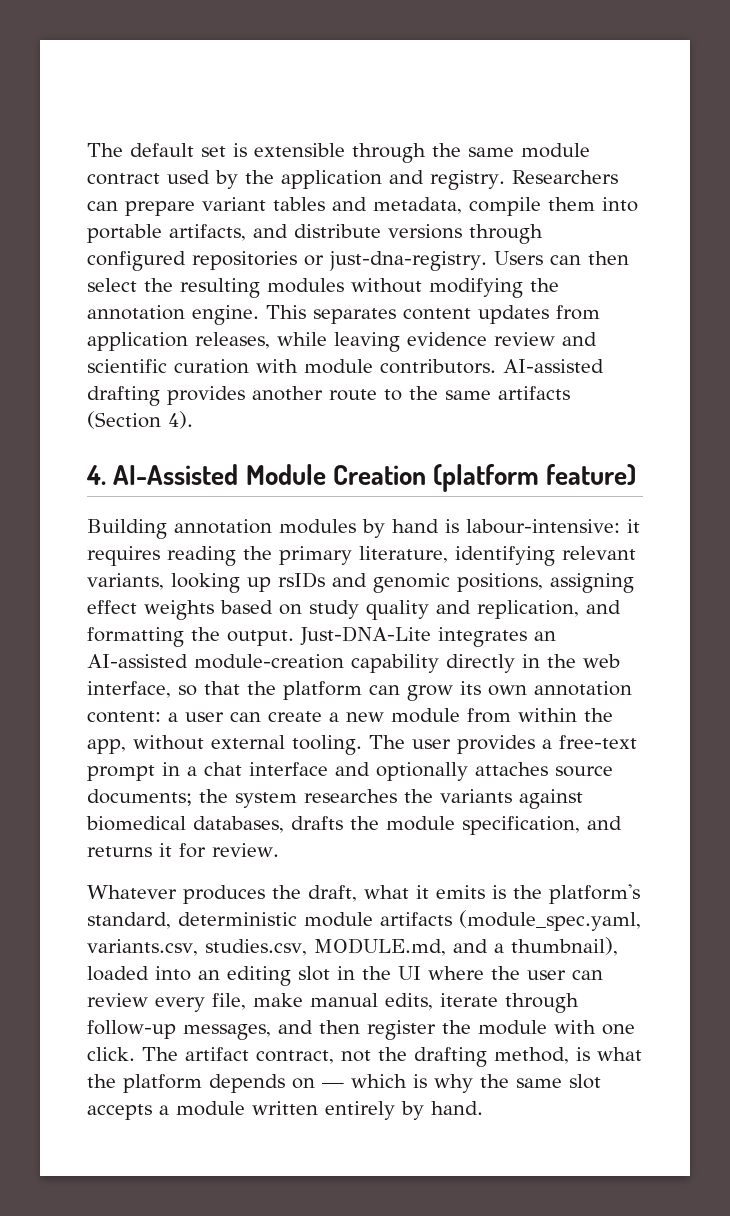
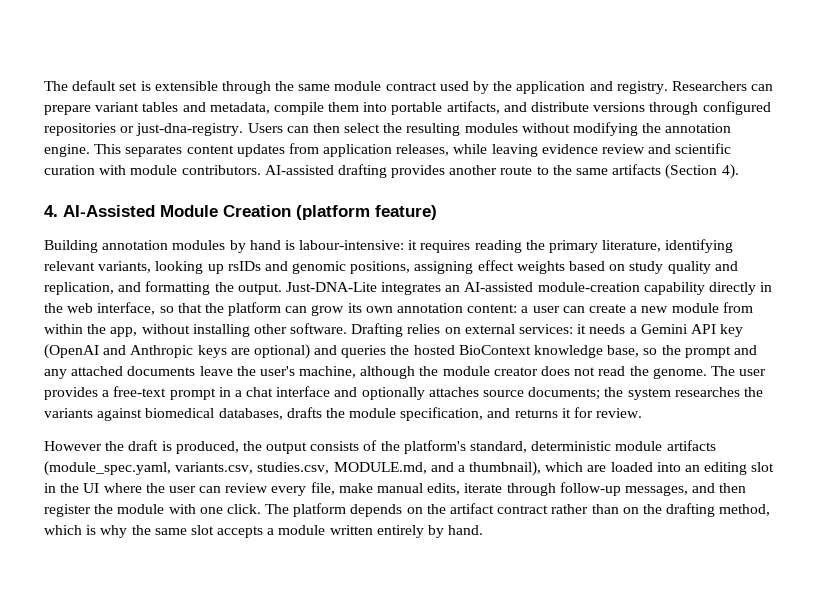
[211,735,362,755] external tooling. -> [192,323,744,337] [44,344,757,359] [44,366,707,379] installing other software. Drafting relies on external services: it needs a Gemini API key (OpenAI and Anthropic keys are optional) and queries the hosted BioContext knowledge base, so the prompt and any attached documents leave the user's machine, although the module creator does not read the genome.
[87,885,506,904] Whatever produces the draft, what it emits is -> [44,440,378,454] However the draft is produced, the output consists of
(618, 946) none -> [545,462,607,472] which are
[185,1047,642,1067] [87,1074,344,1093] artifact contract, not the drafting method, is what the platform depends on — -> [293,503,771,517] platform depends on the artifact contract rather than on the drafting method,

